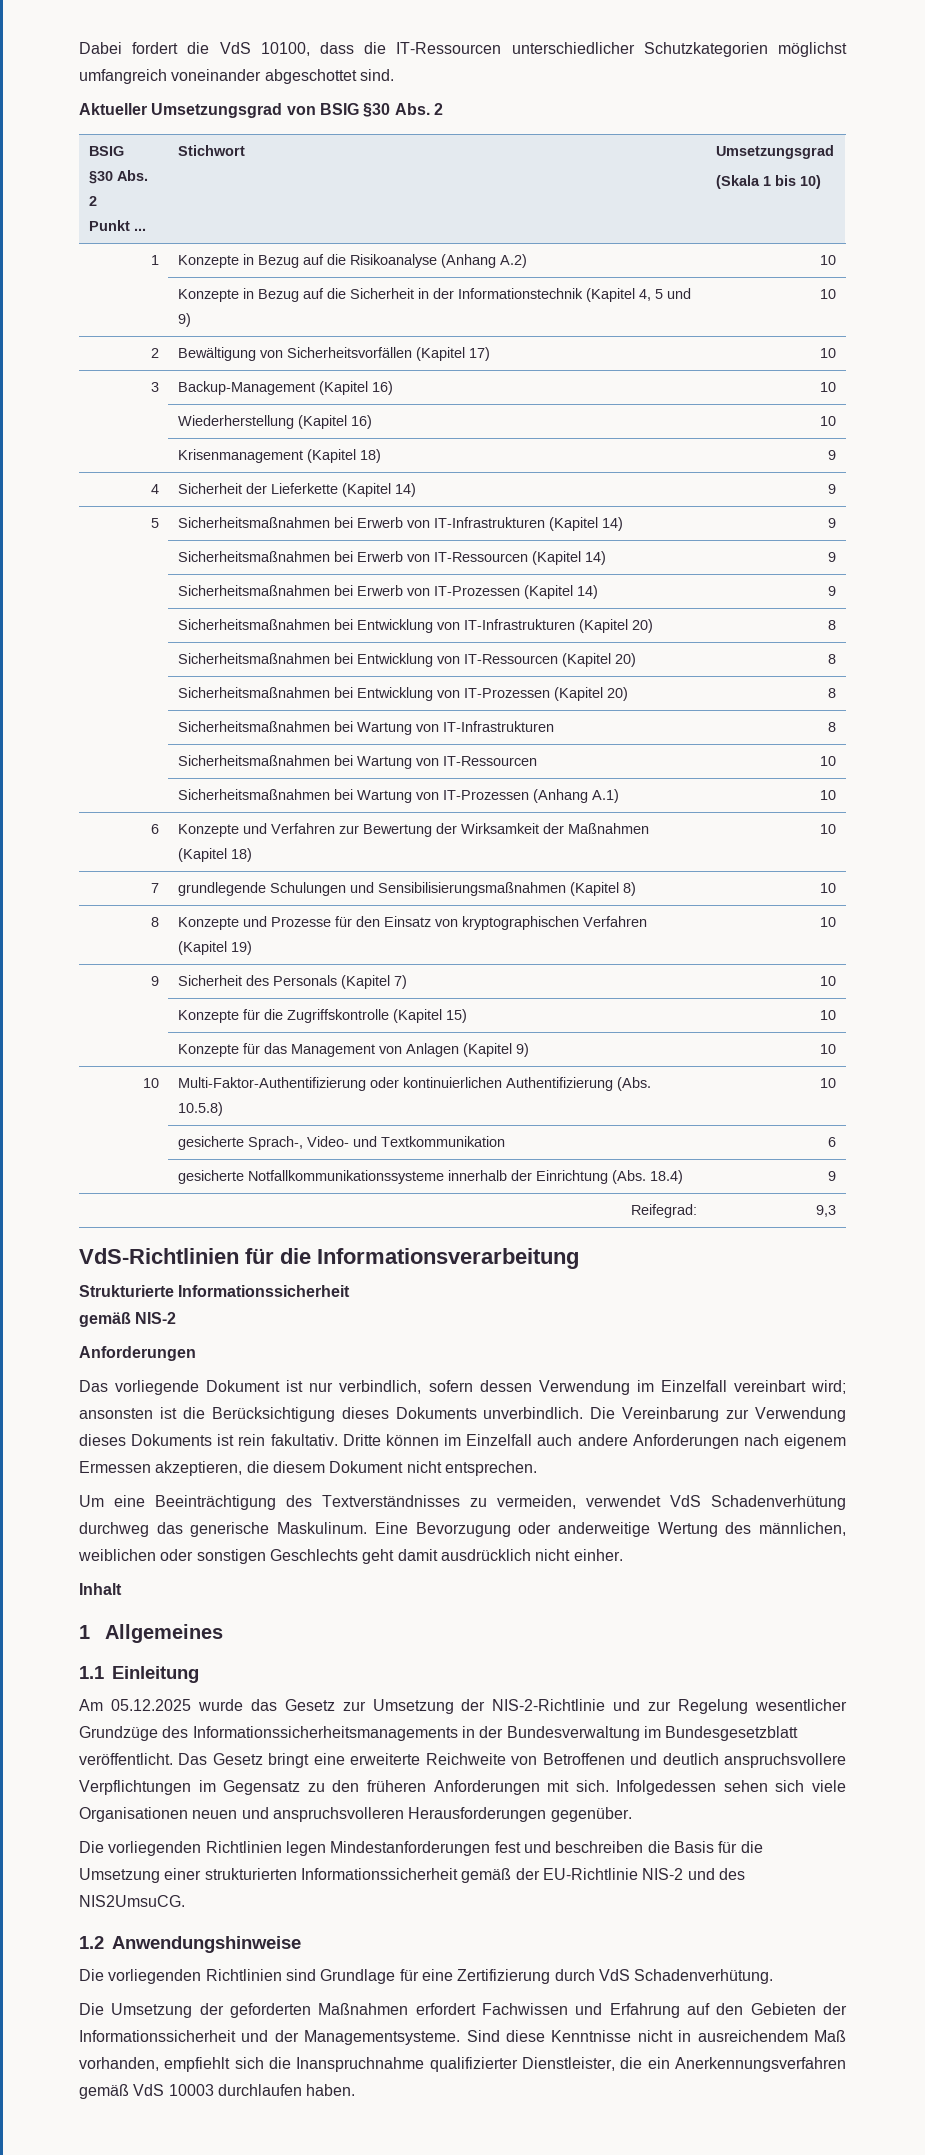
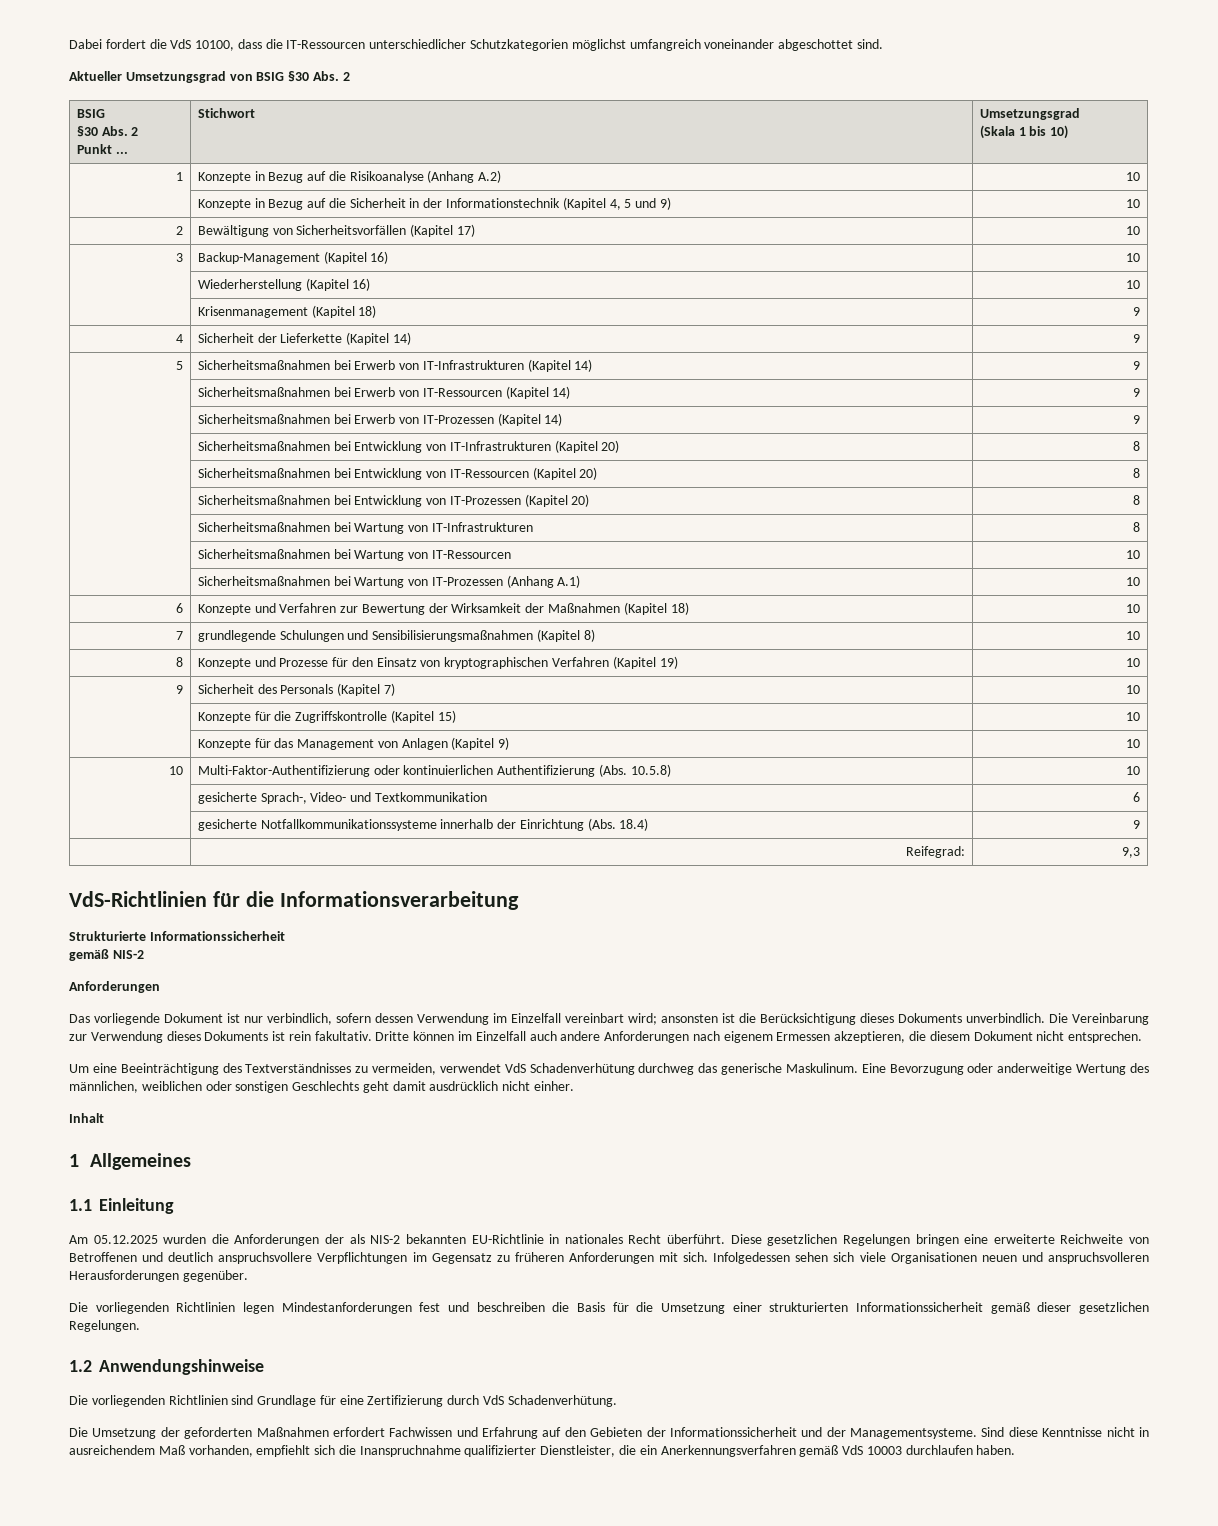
[197,1699,847,1714] [79,1726,799,1741] [79,1753,310,1768] wurde das Gesetz zur Umsetzung der NIS-2-Richtlinie und zur Regelung wesentlicher Grundzüge des Informationssicherheitsmanagements in der Bundesverwaltung im Bundesgesetzblatt veröffentlicht. Das Gesetz bringt -> [163,1234,959,1246] wurden die Anforderungen der als NIS-2 bekannten EU-Richtlinie in nationales Recht überführt. Diese gesetzlichen Regelungen bringen
[332,1780,360,1792] den -> (510, 1258) none
[515,1868,745,1880] [79,1895,185,1907] der EU-Richtlinie NIS-2 und des NIS2UmsuCG. -> [1037,1302,1149,1314] [69,1320,140,1332] dieser gesetzlichen Regelungen.

